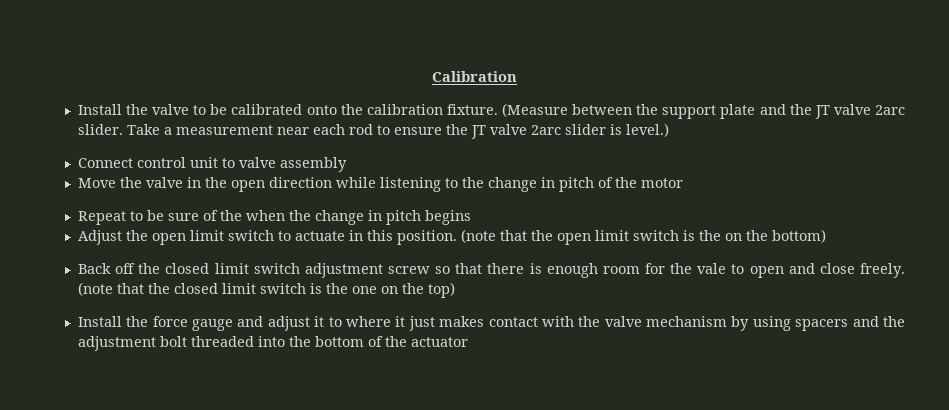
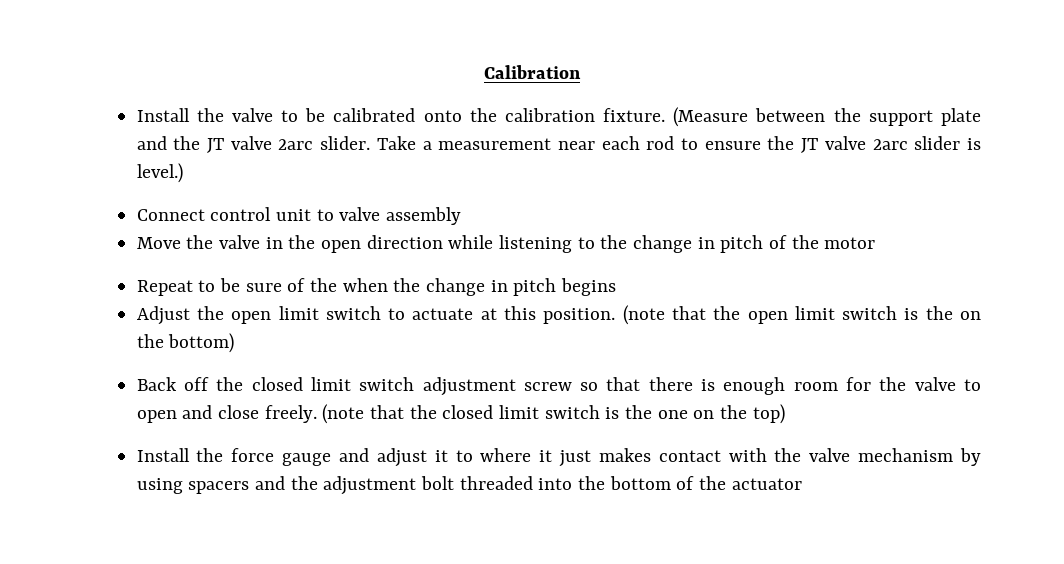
[348,230,363,241] in -> [480,308,497,320] at
[697,263,727,274] vale -> [914,377,956,391] valve

